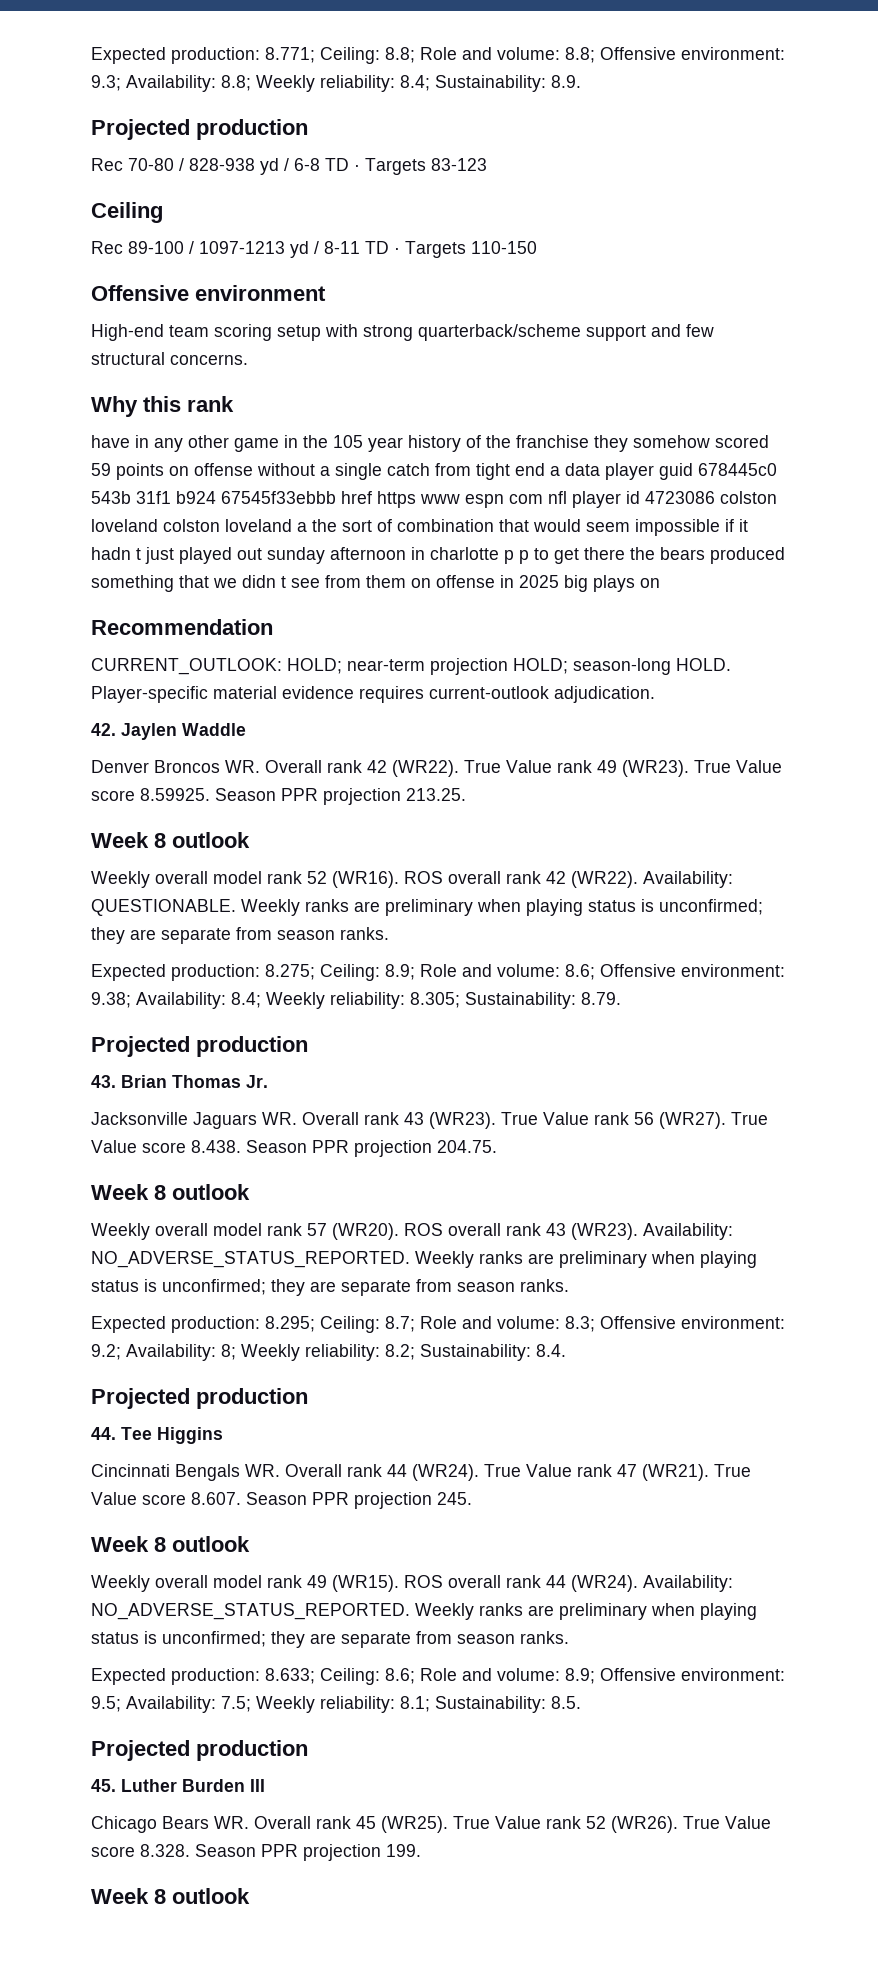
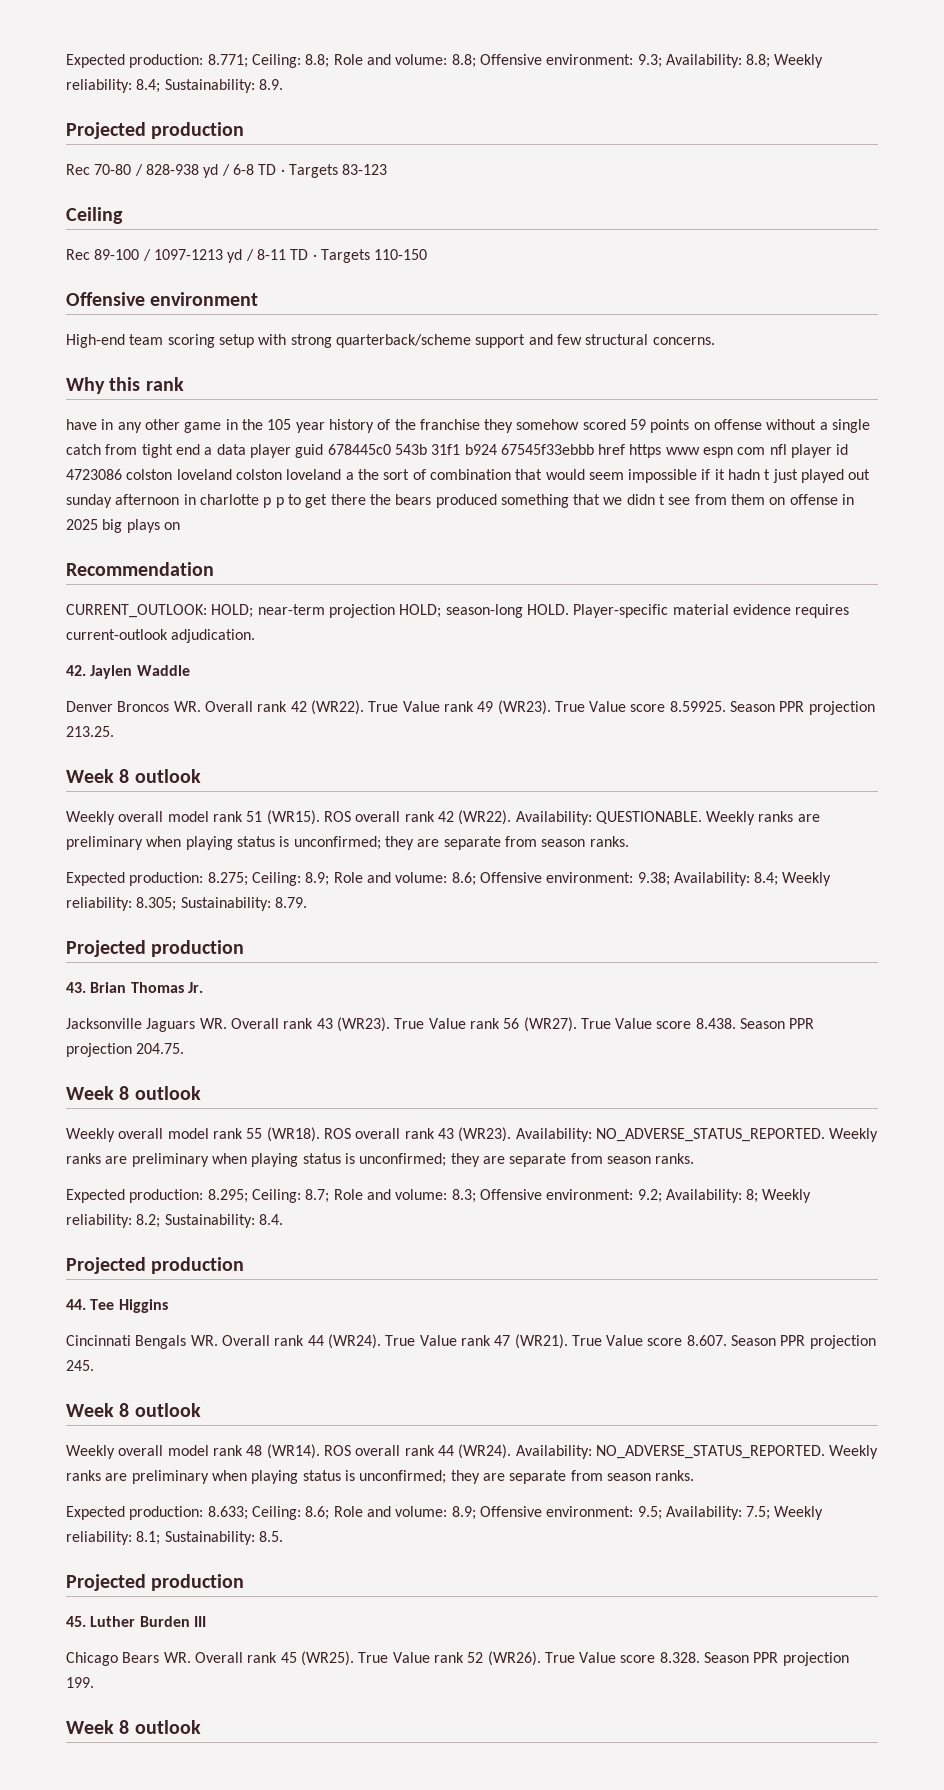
[307,871,399,888] 52 (WR16). -> [246,810,320,825] 51 (WR15).
[307,1223,399,1240] 57 (WR20). -> [246,1127,320,1142] 55 (WR18).
[307,1575,399,1592] 49 (WR15). -> [246,1444,320,1459] 48 (WR14).

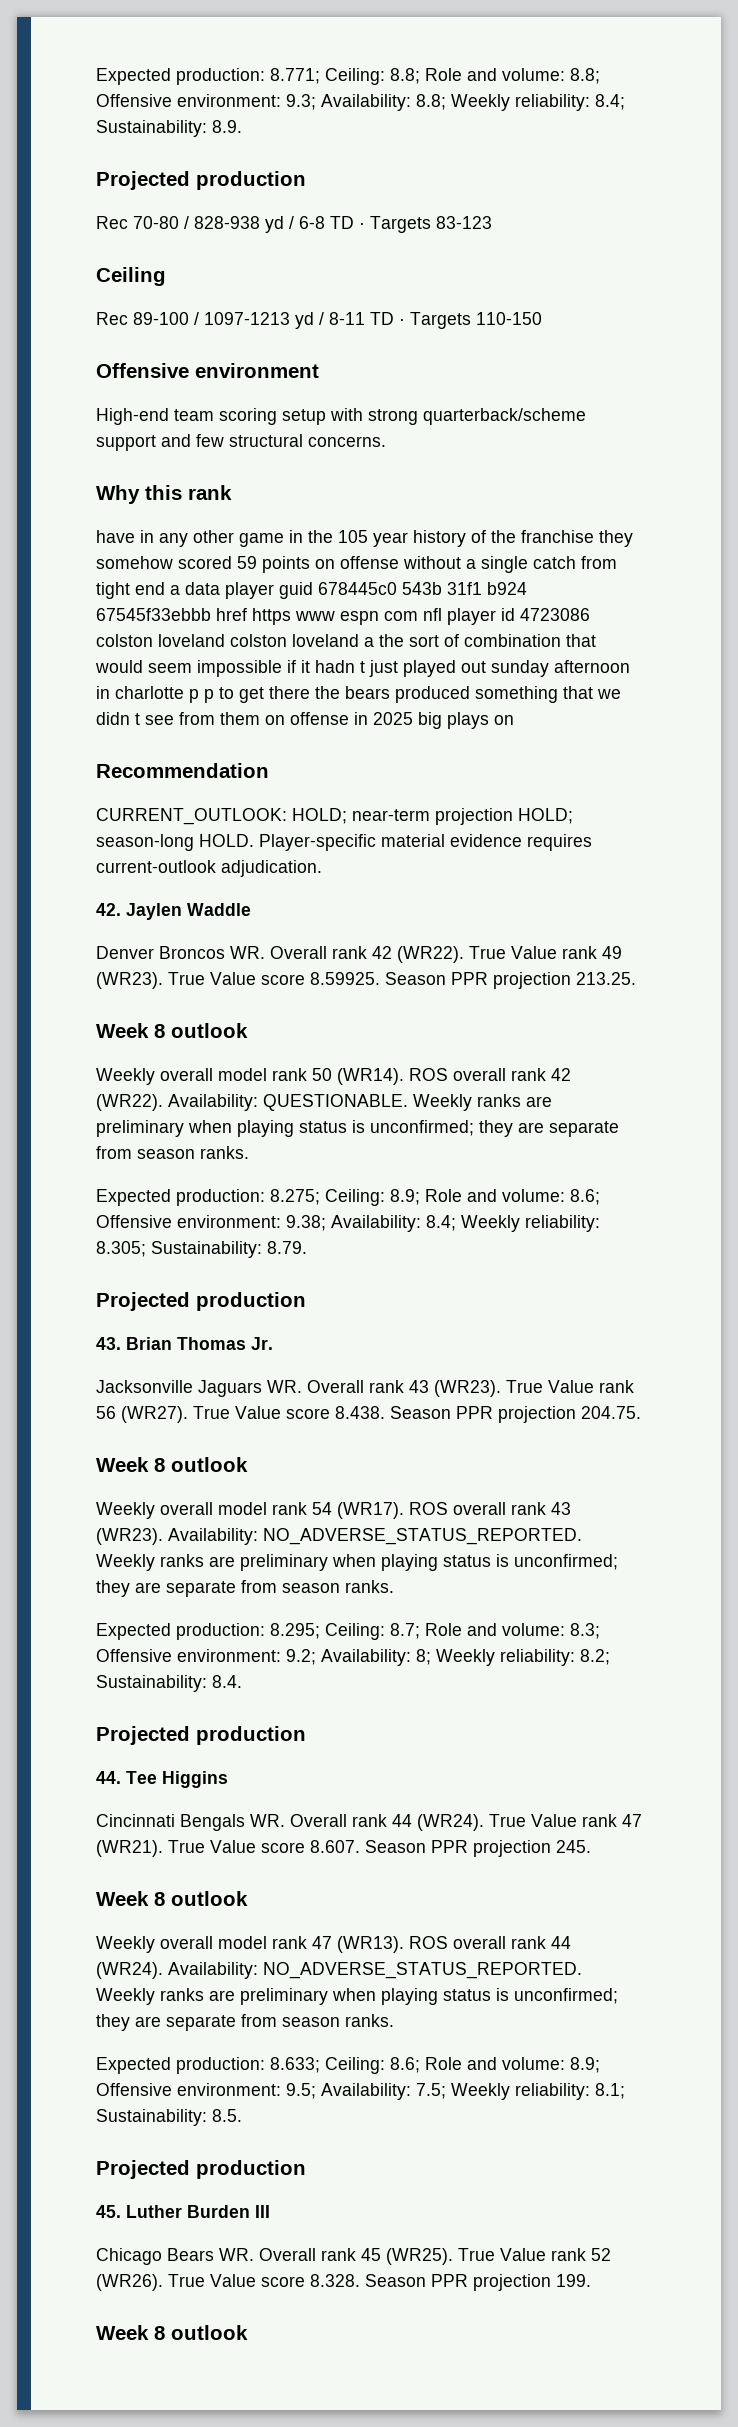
[246,810,320,825] 51 (WR15). -> [312,1068,404,1085] 50 (WR14).
[246,1127,320,1142] 55 (WR18). -> [312,1502,404,1519] 54 (WR17).
[246,1444,320,1459] 48 (WR14). -> [312,1936,404,1953] 47 (WR13).

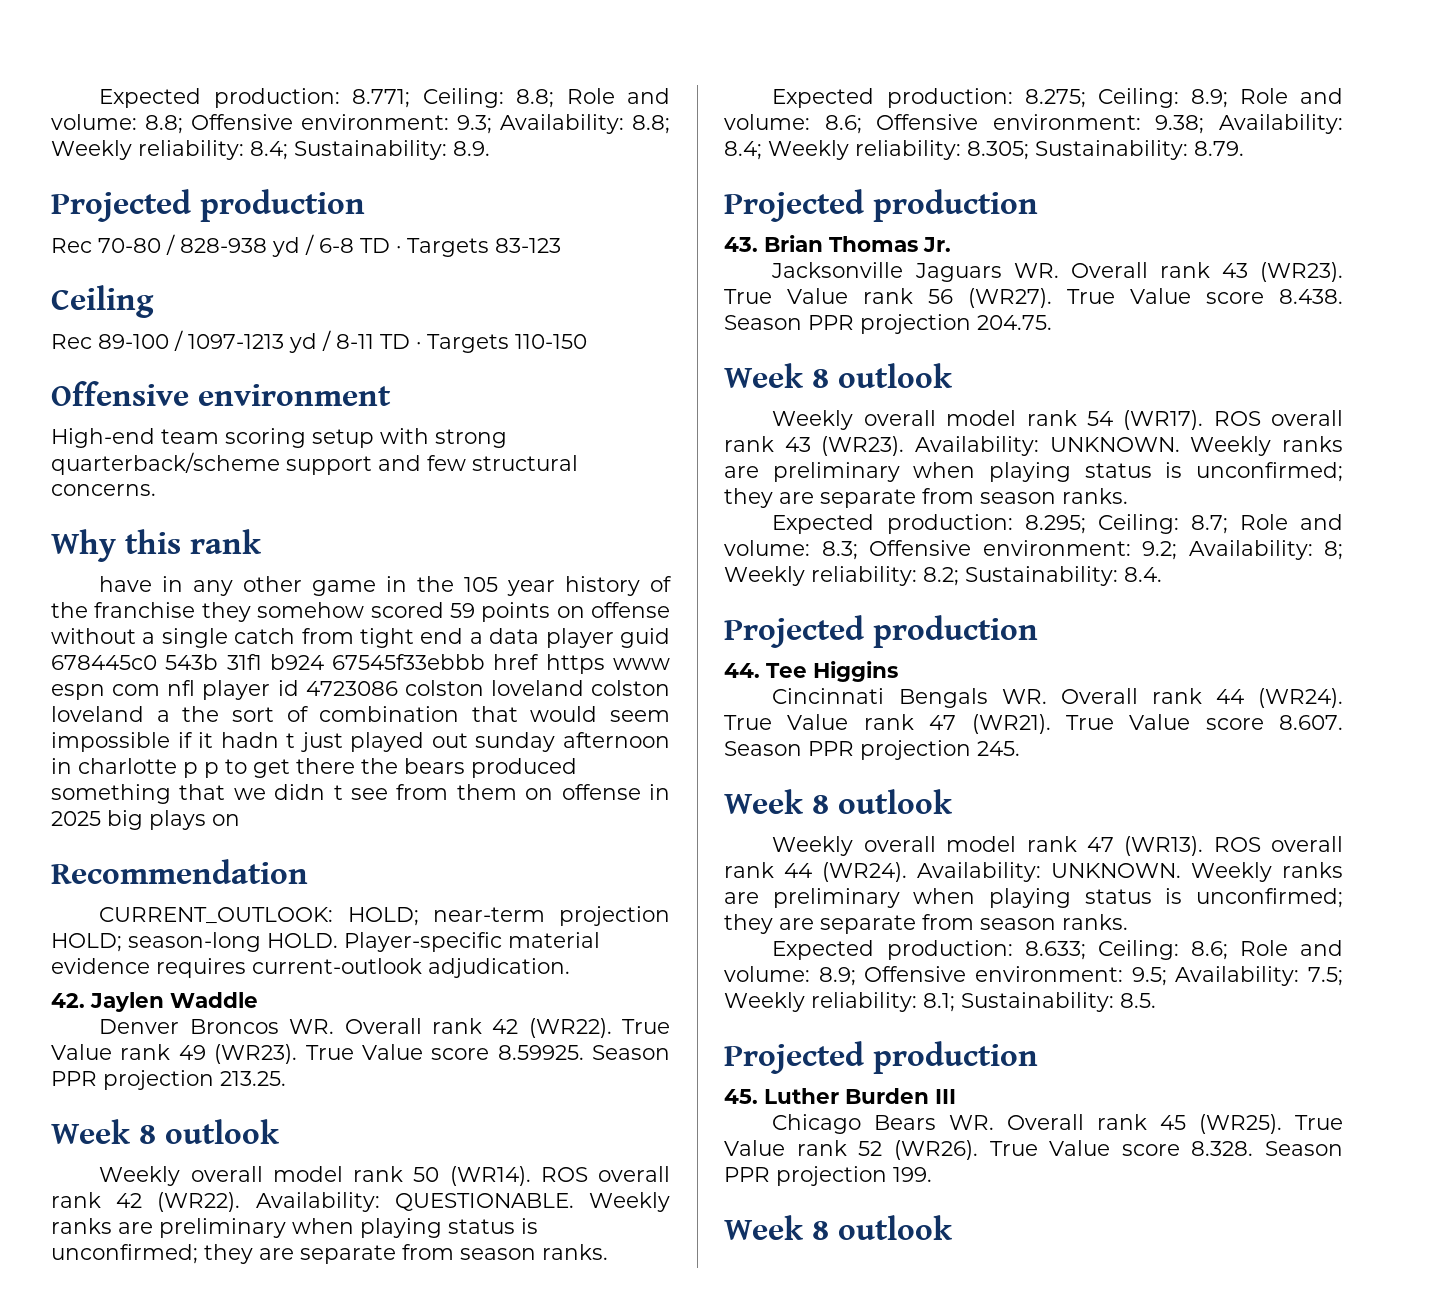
[263,1528,582,1545] NO_ADVERSE_STATUS_REPORTED. -> [1049,437,1180,452] UNKNOWN.
[263,1962,582,1979] NO_ADVERSE_STATUS_REPORTED. -> [1051,863,1181,878] UNKNOWN.

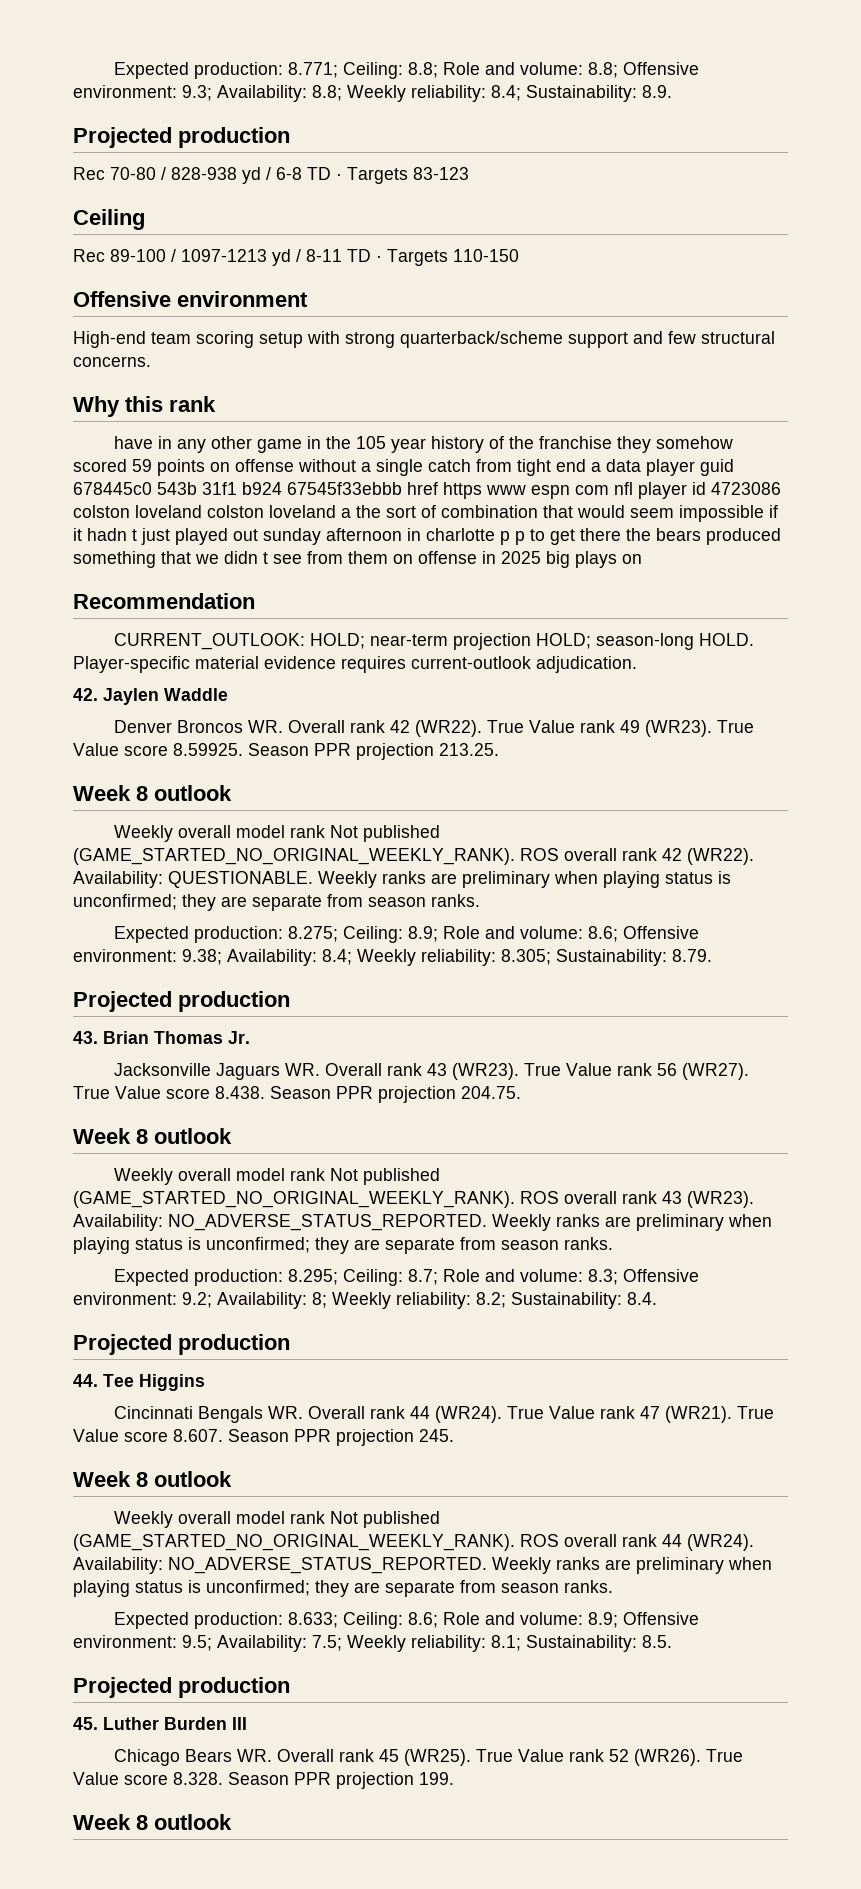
[413,1166,531,1186] 50 (WR14). -> [329,825,440,842] [73,848,515,865] Not published (GAME_STARTED_NO_ORIGINAL_WEEKLY_RANK).
[1086,410,1204,430] 54 (WR17). -> [329,1168,440,1185] [73,1191,515,1208] Not published (GAME_STARTED_NO_ORIGINAL_WEEKLY_RANK).
[1049,437,1180,452] UNKNOWN. -> [168,1214,487,1231] NO_ADVERSE_STATUS_REPORTED.
[1086,836,1204,856] 47 (WR13). -> [329,1511,440,1528] [73,1534,515,1551] Not published (GAME_STARTED_NO_ORIGINAL_WEEKLY_RANK).
[1051,863,1181,878] UNKNOWN. -> [168,1557,487,1574] NO_ADVERSE_STATUS_REPORTED.

